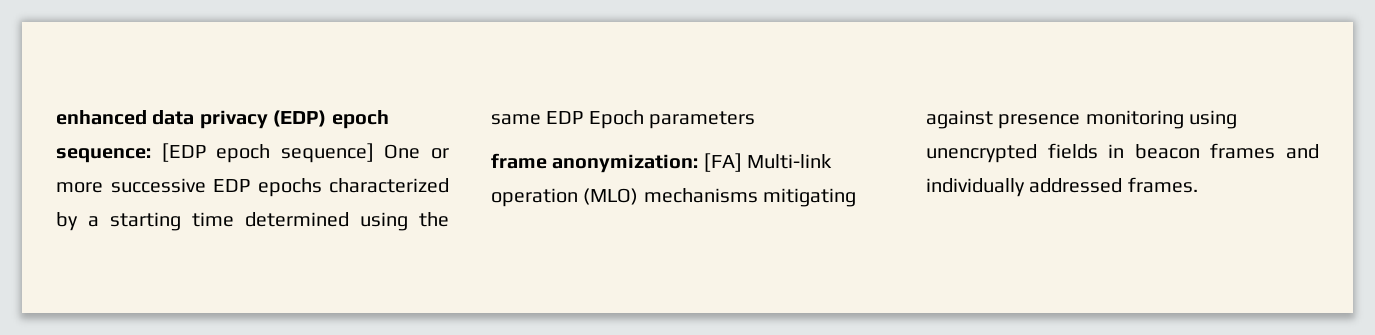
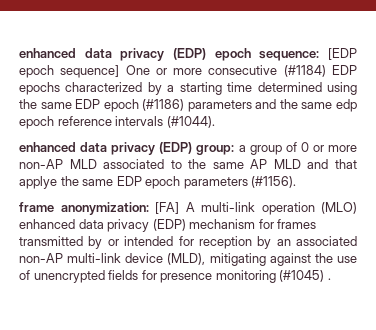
[110,178,206,193] successive -> [208,65,326,77] consecutive (#1184)
[588,110,756,129] [491,153,833,173] [491,188,857,207] [926,110,1238,129] [926,143,1319,163] [926,177,1198,197] Epoch parameters // frame anonymization: [FA] Multi-link operation (MLO) mechanisms mitigating against presence monitoring using unencrypted fields in beacon frames and individually addressed frames. -> [103,99,357,112] [19,116,215,129] [19,142,358,155] [19,159,357,169] [19,176,297,189] [19,202,357,215] [19,219,317,232] [19,236,357,249] [19,253,357,266] [19,270,331,283] epoch (#1186) parameters and the same edp epoch reference intervals (#1044). // enhanced data privacy (EDP) group: a group of 0 or more non-AP MLD associated to the same AP MLD and that applye the same EDP epoch parameters (#1156). // frame anonymization: [FA] A multi-link operation (MLO) enhanced data privacy (EDP) mechanism for frames transmitted by or intended for reception by an associated non-AP multi-link device (MLD), mitigating against the use of unencrypted fields for presence monitoring (#1045) .

